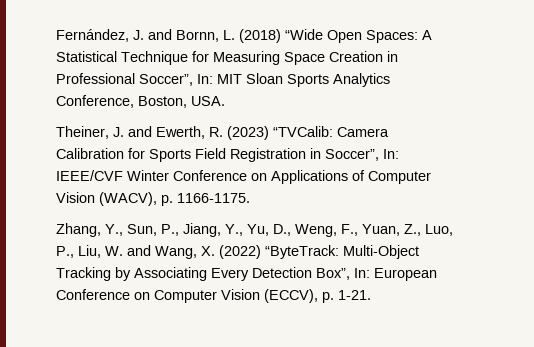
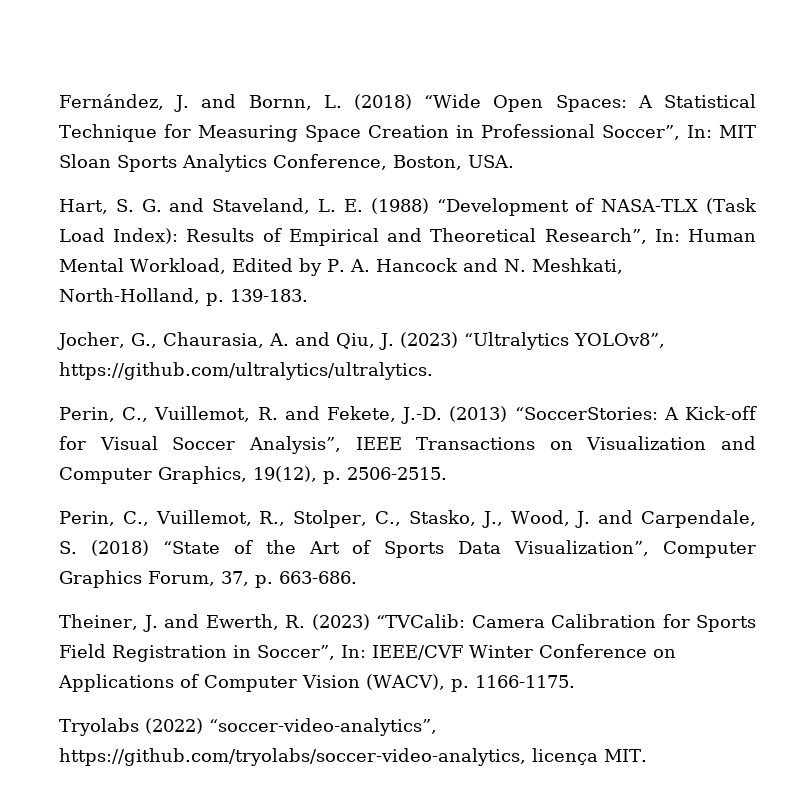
(225, 101) none -> [59,198,758,216] [59,228,756,246] [59,258,623,276] [59,288,309,306] [57,332,666,350] [59,362,434,380] [59,406,757,424] [59,436,756,454] [59,466,448,484] [59,510,756,528] [59,540,756,558] [59,570,358,588] // Hart, S. G. and Staveland, L. E. (1988) “Development of NASA-TLX (Task Load Index): Results of Empirical and Theoretical Research”, In: Human Mental Workload, Edited by P. A. Hancock and N. Meshkati, North-Holland, p. 139-183. // Jocher, G., Chaurasia, A. and Qiu, J. (2023) “Ultralytics YOLOv8”, https://github.com/ultralytics/ultralytics. // Perin, C., Vuillemot, R. and Fekete, J.-D. (2013) “SoccerStories: A Kick-off for Visual Soccer Analysis”, IEEE Transactions on Visualization and Computer Graphics, 19(12), p. 2506-2515. // Perin, C., Vuillemot, R., Stolper, C., Stasko, J., Wood, J. and Carpendale, S. (2018) “State of the Art of Sports Data Visualization”, Computer Graphics Forum, 37, p. 663-686.
[55,223,453,237] [55,245,419,259] [55,267,437,281] [55,289,371,303] Zhang, Y., Sun, P., Jiang, Y., Yu, D., Weng, F., Yuan, Z., Luo, P., Liu, W. and Wang, X. (2022) “ByteTrack: Multi-Object Tracking by Associating Every Detection Box”, In: European Conference on Computer Vision (ECCV), p. 1-21. -> [59,718,438,736] [59,748,648,766] Tryolabs (2022) “soccer-video-analytics”, https://github.com/tryolabs/soccer-video-analytics, licença MIT.

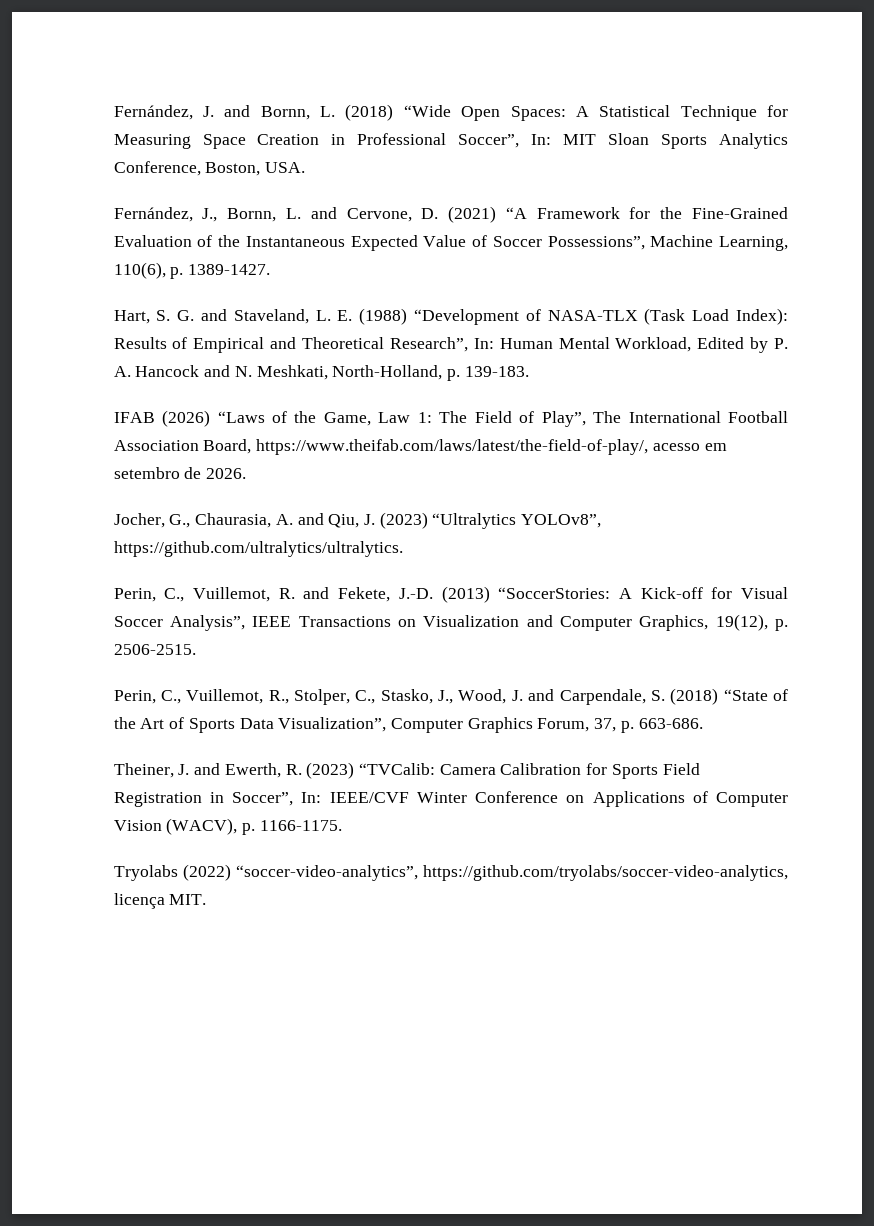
(515, 161) none -> [113,206,788,223] [113,235,788,251] [113,262,271,279] // Fernández, J., Bornn, L. and Cervone, D. (2021) “A Framework for the Fine-Grained Evaluation of the Instantaneous Expected Value of Soccer Possessions”, Machine Learning, 110(6), p. 1389-1427.
(309, 295) none -> [113,410,788,427] [113,439,727,455] [113,467,247,479] // IFAB (2026) “Laws of the Game, Law 1: The Field of Play”, The International Football Association Board, https://www.theifab.com/laws/latest/the-field-of-play/, acesso em setembro de 2026.

